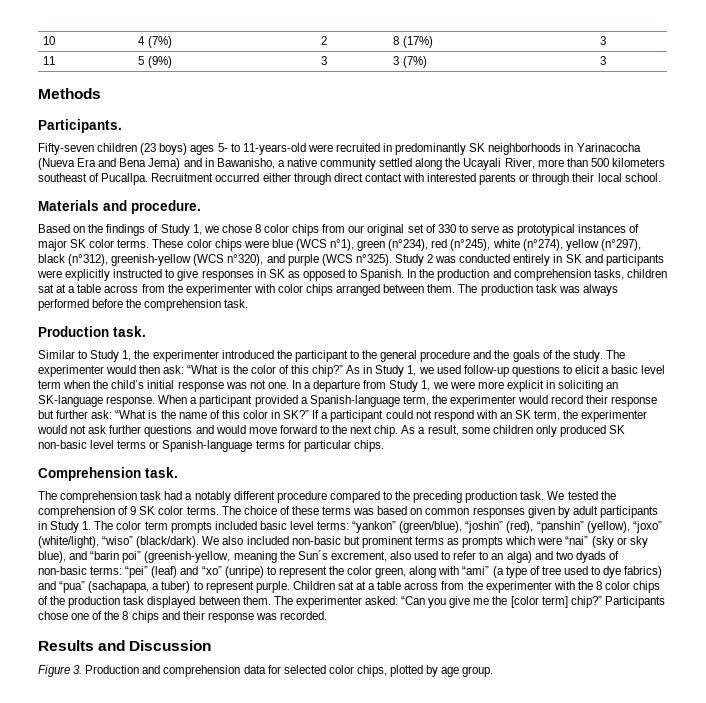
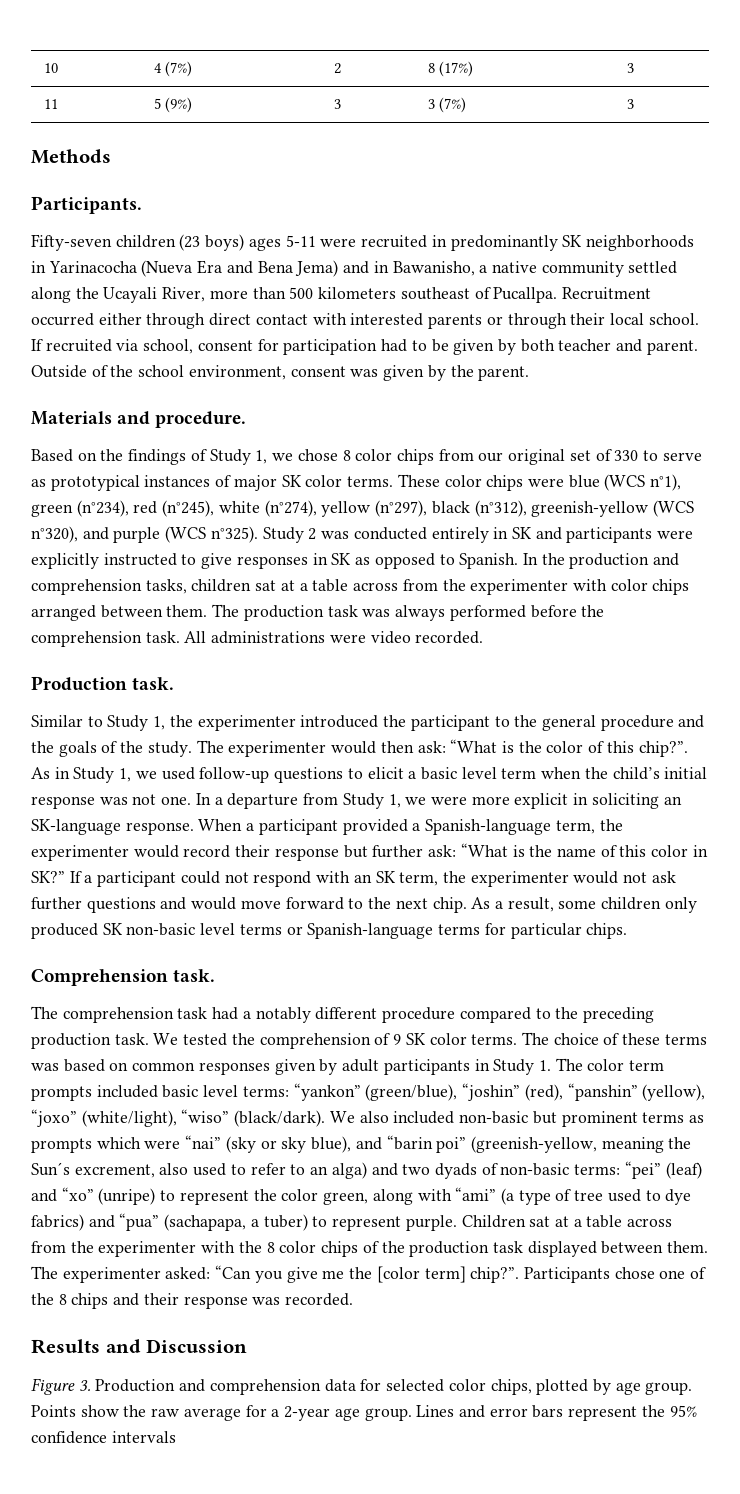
[217,143,306,155] 5- to 11-years-old -> [285,235,316,247] 5-11
(661, 177) none -> [31,339,698,355] [31,365,530,381] If recruited via school, consent for participation had to be given by both teacher and parent. Outside of the school environment, consent was given by the parent.
(249, 303) none -> [184,631,484,644] All administrations were video recorded.
[312,365,344,377] chip?” -> [638,741,688,757] chip?”.
[570,596,602,608] chip?” -> [470,1267,520,1283] chip?”.
(494, 671) none -> [31,1405,697,1421] [31,1431,176,1444] Points show the raw average for a 2-year age group. Lines and error bars represent the 95% confidence intervals

